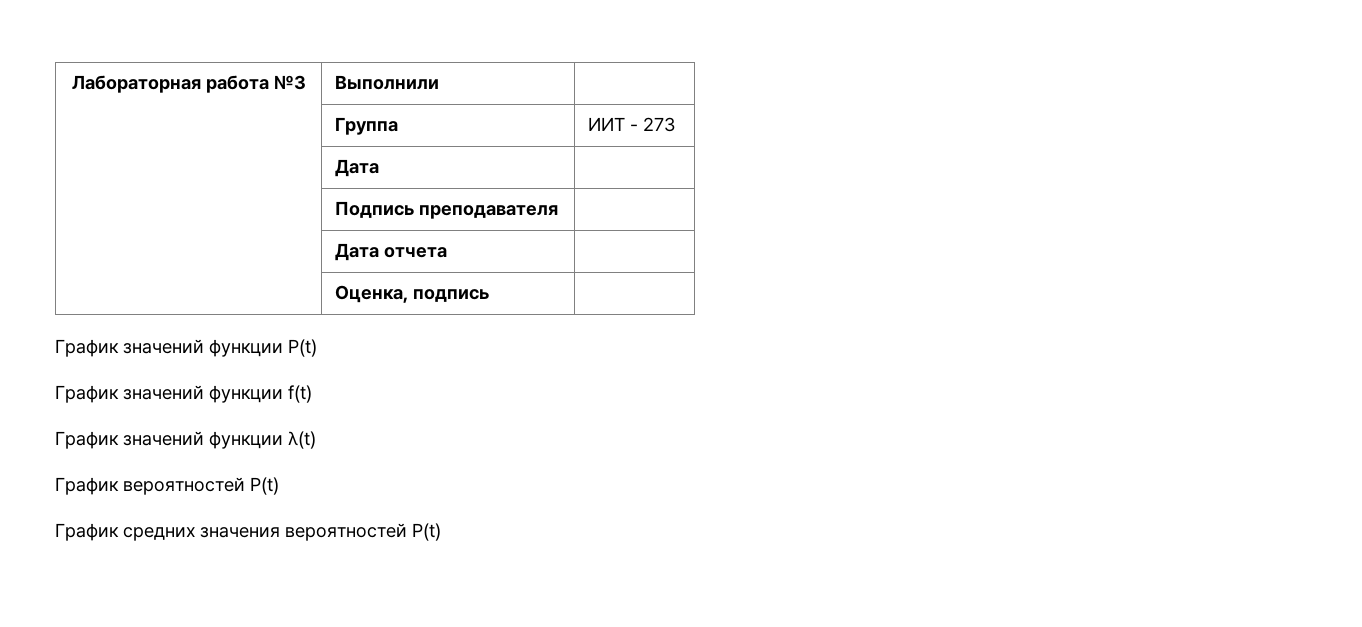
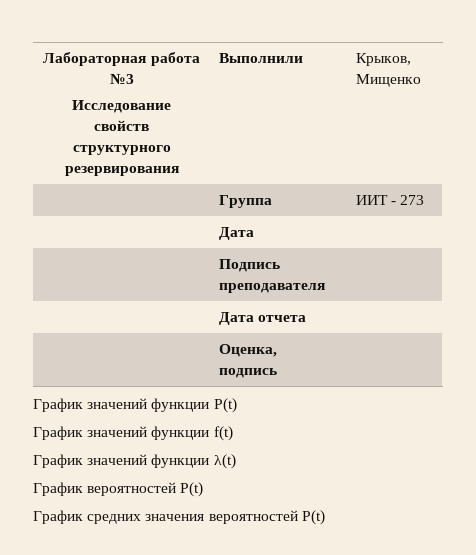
(306, 82) none -> [72,100,171,113] [94,120,149,131] [72,145,171,155] [64,166,179,176] // Исследование свойств структурного резервирования
(440, 82) none -> [355,53,411,66] [355,74,421,87] Крыков, Мищенко

